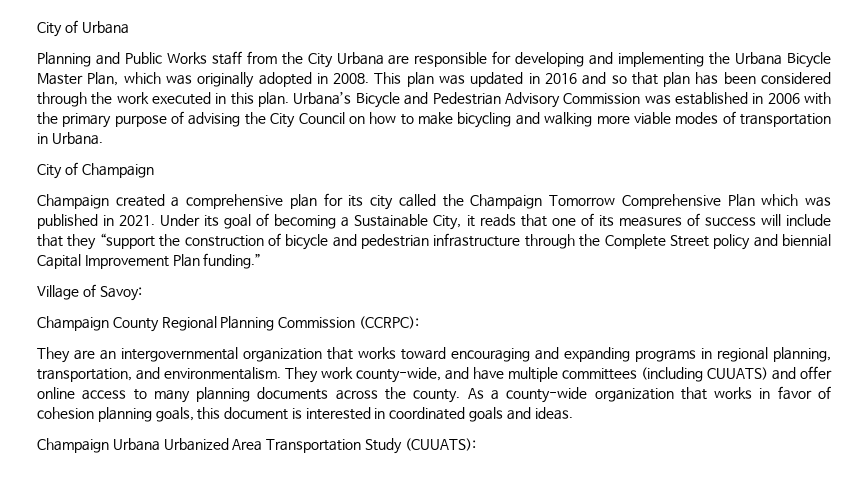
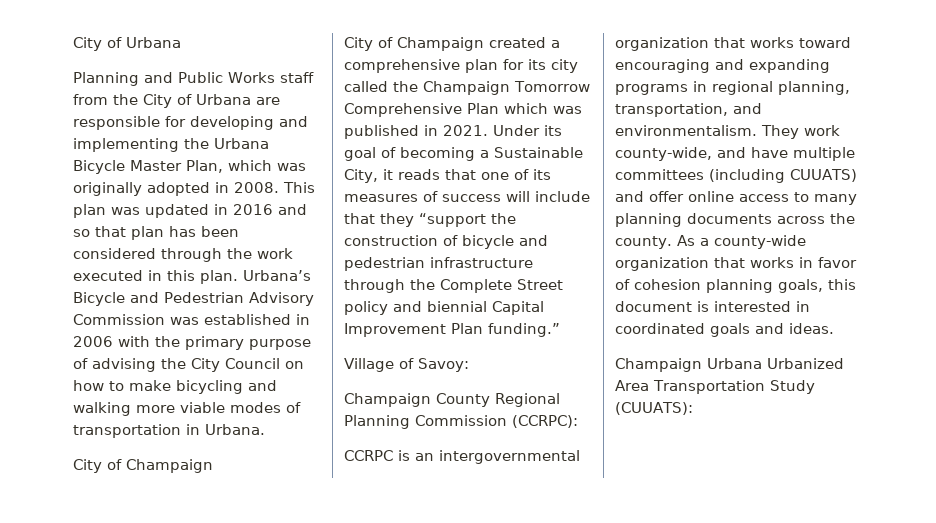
(333, 60) none -> [177,94,192,105] of
(154, 170) none -> [344,37,393,51] City of
[37,347,95,363] They are -> [344,450,410,461] CCRPC is

